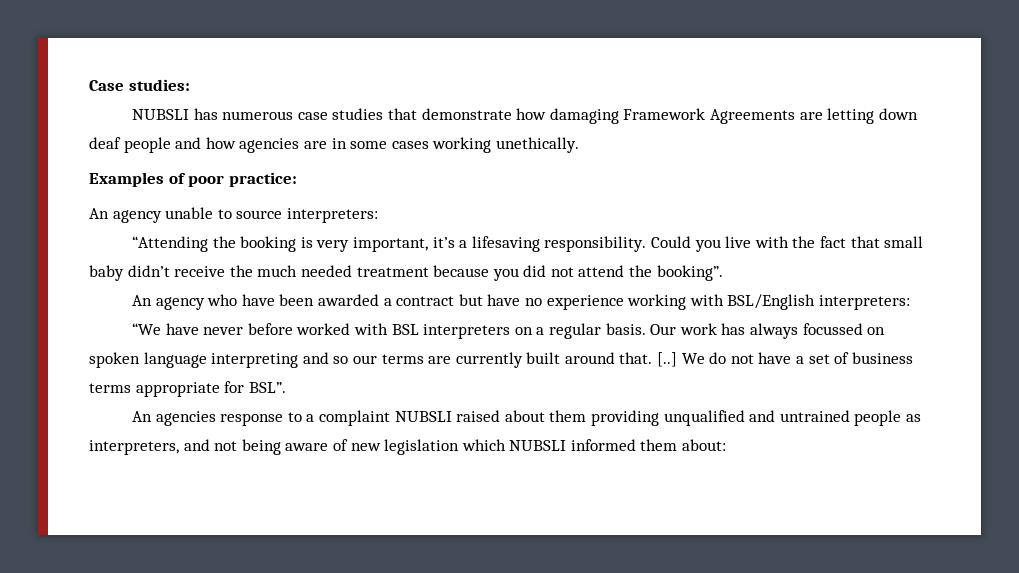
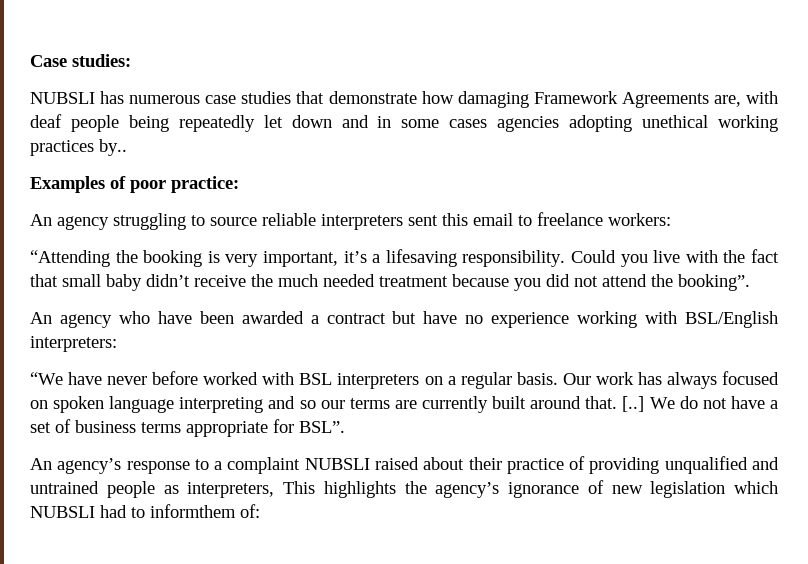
[799,108,918,124] [89,137,579,153] are letting down deaf people and how agencies are in some cases working unethically. -> [713,91,779,107] [30,114,778,132] [30,139,127,156] are, with deaf people being repeatedly let down and in some cases agencies adopting unethical working practices by..
[165,207,214,219] unable -> [113,213,186,230] struggling
[286,208,378,223] interpreters: -> [262,212,671,230] reliable interpreters sent this email to freelance workers:
[802,323,863,335] focussed -> [722,371,779,385] focused
[155,411,216,426] agencies -> [57,458,122,474] agency’s
[549,410,587,422] them -> [468,456,586,474] their practice of
[183,439,329,455] and not being aware -> [283,481,579,498] This highlights the agency’s ignorance
[570,439,727,451] informed them about: -> [100,504,260,518] had to informthem of:

